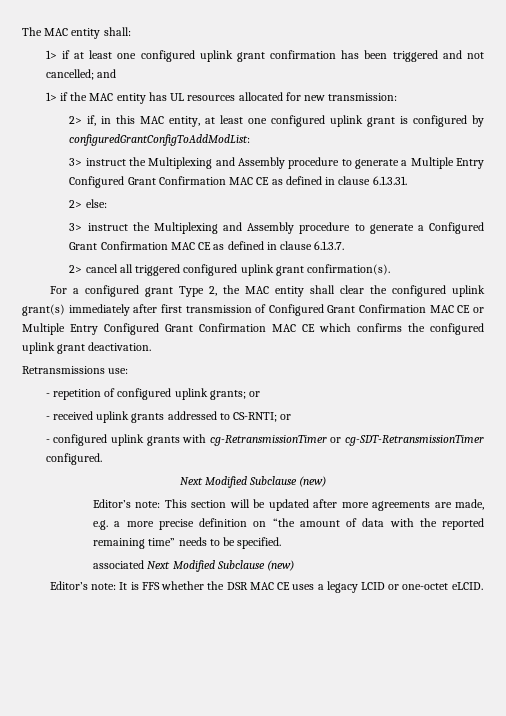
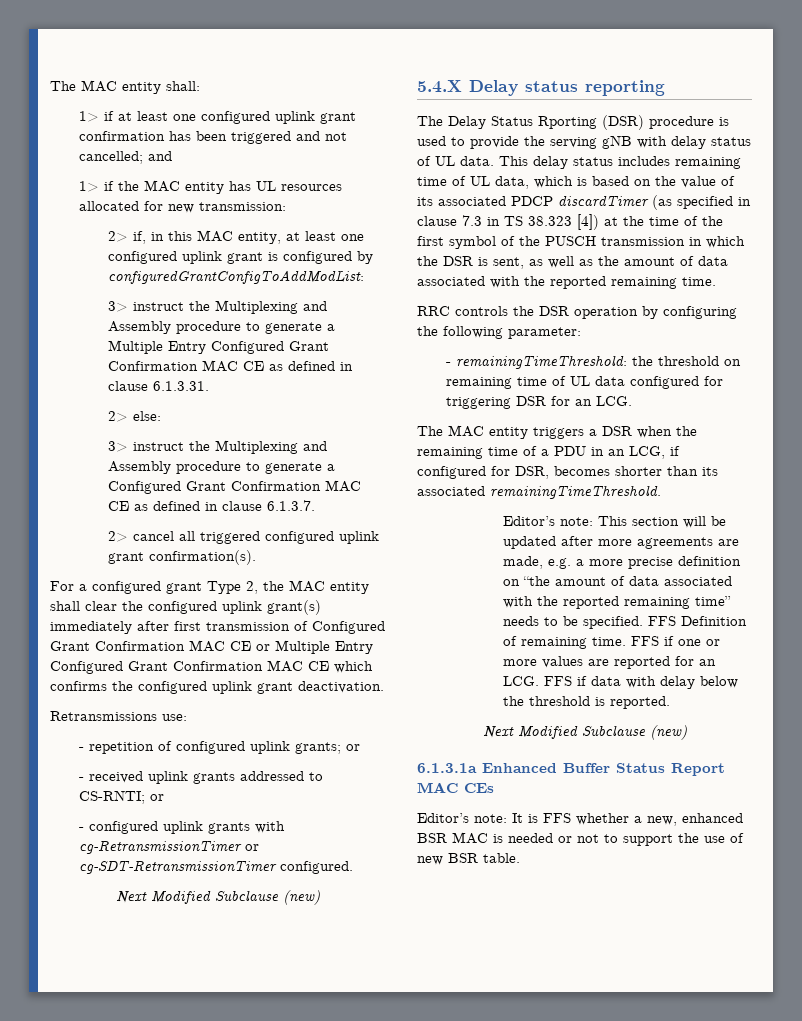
(327, 481) none -> [417,80,665,96] [417,115,729,130] [417,135,751,149] [417,156,741,169] [417,176,735,189] [417,195,751,210] [417,214,723,230] [417,236,745,249] [417,256,728,269] [417,276,716,289] [417,306,737,319] [417,326,581,339] [445,355,741,369] [445,376,723,389] [445,396,632,409] [417,425,697,439] [417,446,680,459] [417,466,718,479] [417,485,661,499] // 5.4.X Delay status reporting // The Delay Status Rporting (DSR) procedure is used to provide the serving gNB with delay status of UL data. This delay status includes remaining time of UL data, which is based on the value of its associated PDCP discardTimer (as specified in clause 7.3 in TS 38.323 [4]) at the time of the first symbol of the PUSCH transmission in which the DSR is sent, as well as the amount of data associated with the reported remaining time. // RRC controls the DSR operation by configuring the following parameter: // - remainingTimeThreshold: the threshold on remaining time of UL data configured for triggering DSR for an LCG. // The MAC entity triggers a DSR when the remaining time of a PDU in an LCG, if configured for DSR, becomes shorter than its associated remainingTimeThreshold.
(385, 522) none -> [664,576,733,586] associated
[93,560,295,572] // associated Next Modified Subclause (new) -> [648,616,748,626] [503,636,721,649] [503,656,717,669] [503,676,739,689] [503,696,671,709] [482,725,687,740] [417,763,725,776] [417,782,494,793] FFS Definition of remaining time. FFS if one or more values are reported for an LCG. FFS if data with delay below the threshold is reported. // Next Modified Subclause (new) // 6.1.3.1a Enhanced Buffer Status Report MAC CEs
[207,581,483,593] the DSR MAC CE uses a legacy LCID or one-octet eLCID. -> [634,813,743,826] [417,832,744,846] [417,853,520,865] a new, enhanced BSR MAC is needed or not to support the use of new BSR table.

